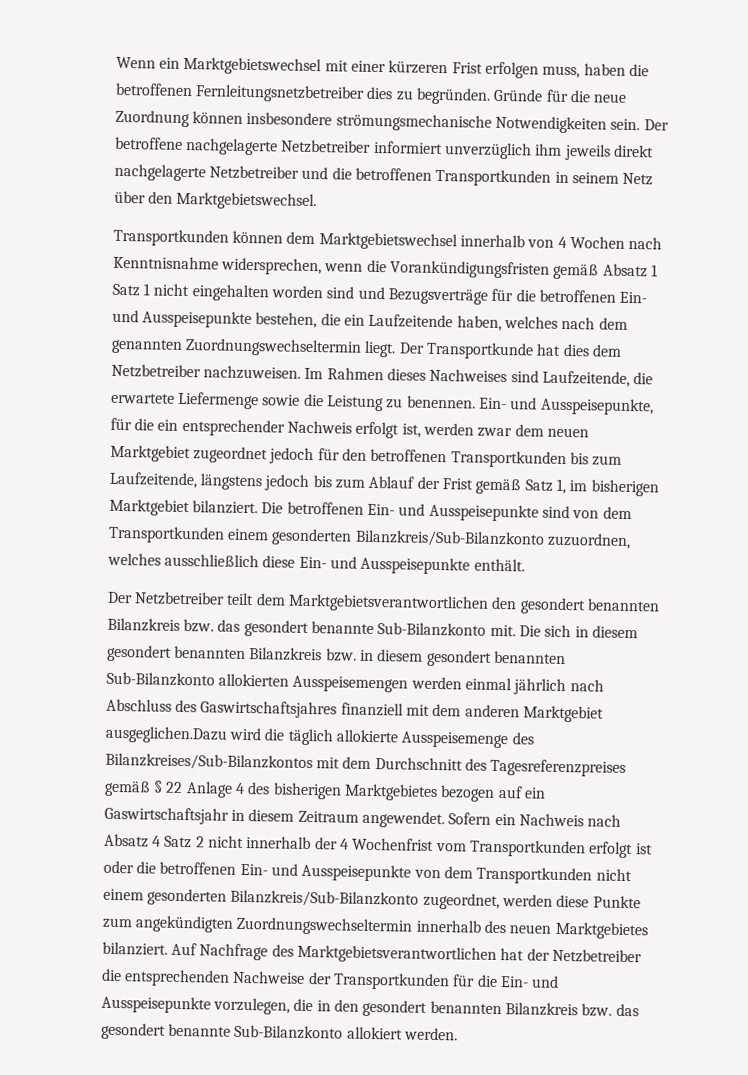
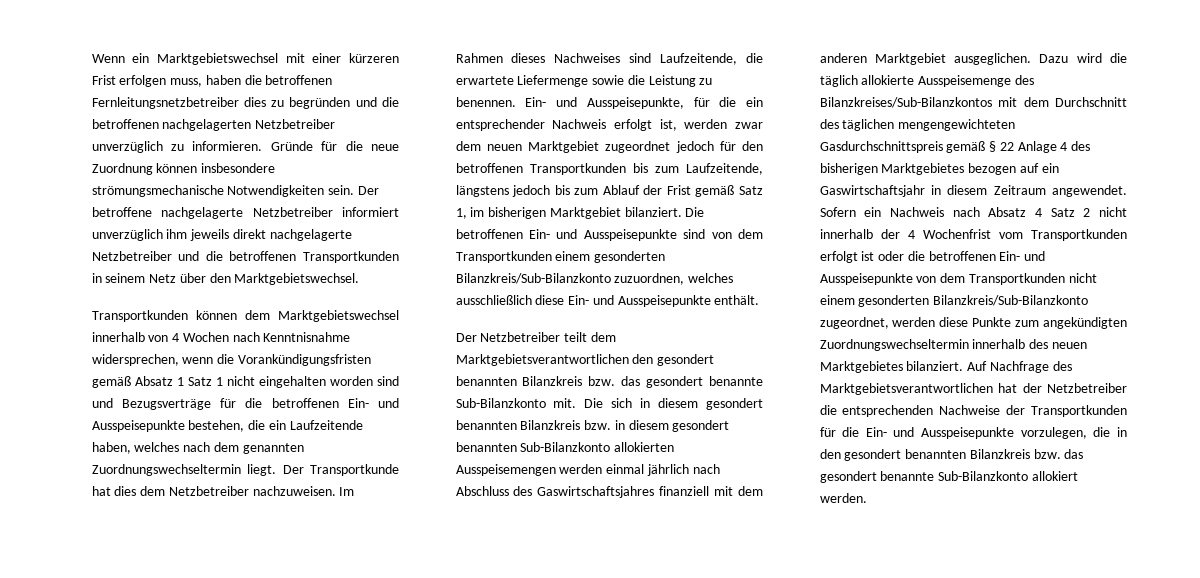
[416,87,492,105] begründen. -> [289,97,399,109] [91,119,336,131] [91,141,263,153] begründen und die betroffenen nachgelagerten Netzbetreiber unverzüglich zu informieren.
[104,725,227,744] ausgeglichen.Dazu -> [954,53,1069,65] ausgeglichen. Dazu
[490,758,627,777] Tagesreferenzpreises -> [842,119,1016,131] [819,141,943,153] täglichen mengengewichteten Gasdurchschnittspreis

